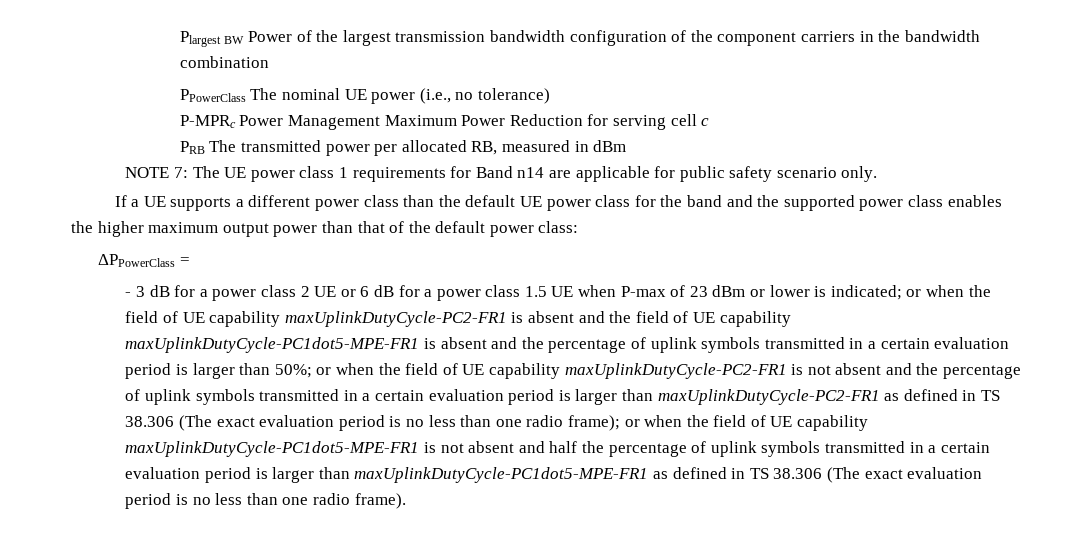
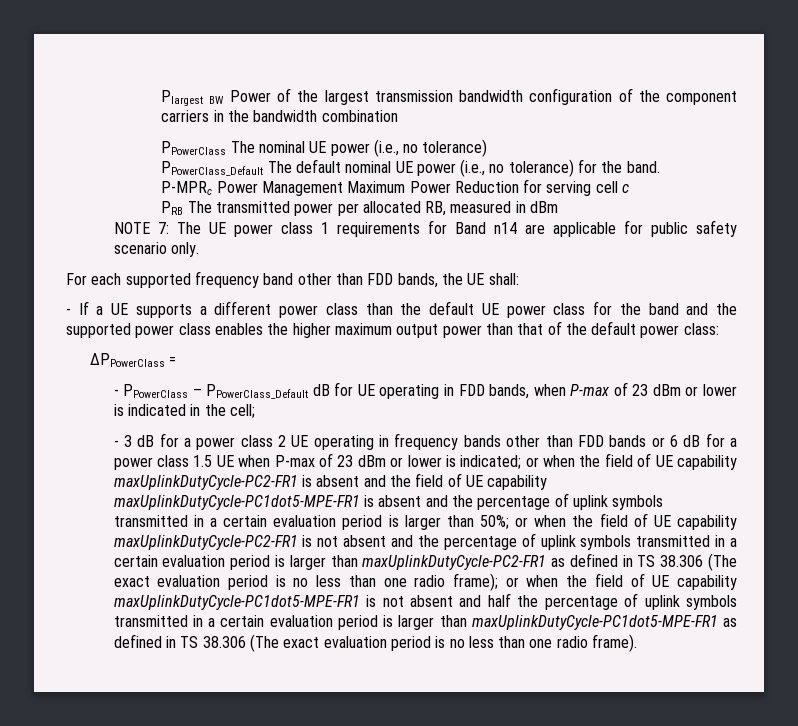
(550, 96) none -> [161,159,660,177] // PPowerClass_Default The default nominal UE power (i.e., no tolerance) for the band.
(878, 174) none -> [66,271,519,288] [66,308,71,315] For each supported frequency band other than FDD bands, the UE shall: // -
(190, 261) none -> [113,382,738,399] [113,404,255,418] // - PPowerClass – PPowerClass_Default dB for UE operating in FDD bands, when P-max of 23 dBm or lower is indicated in the cell;
(337, 291) none -> [313,433,647,450] operating in frequency bands other than FDD bands

